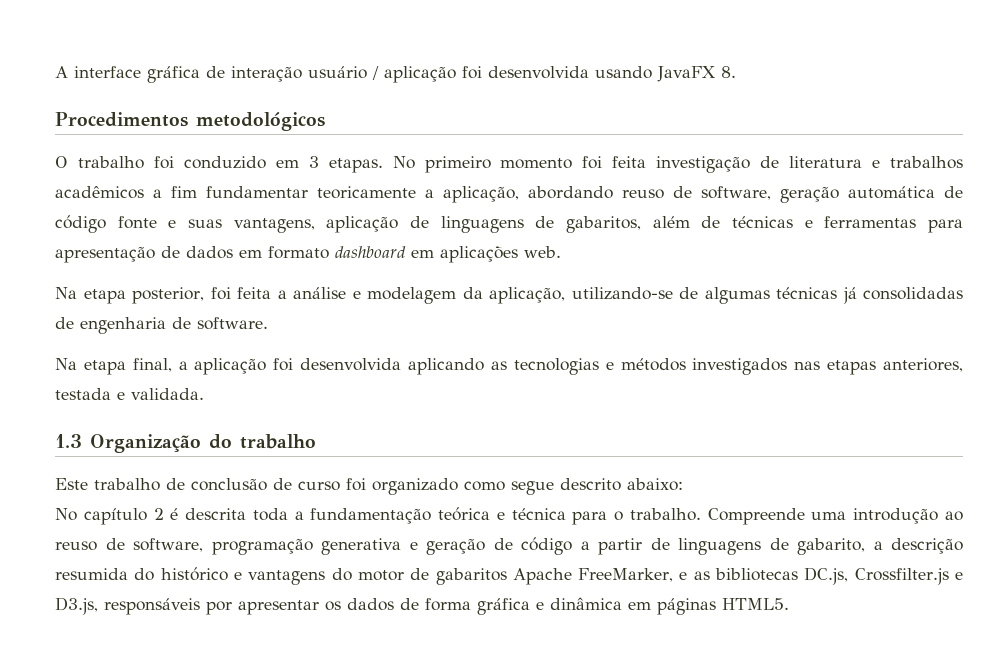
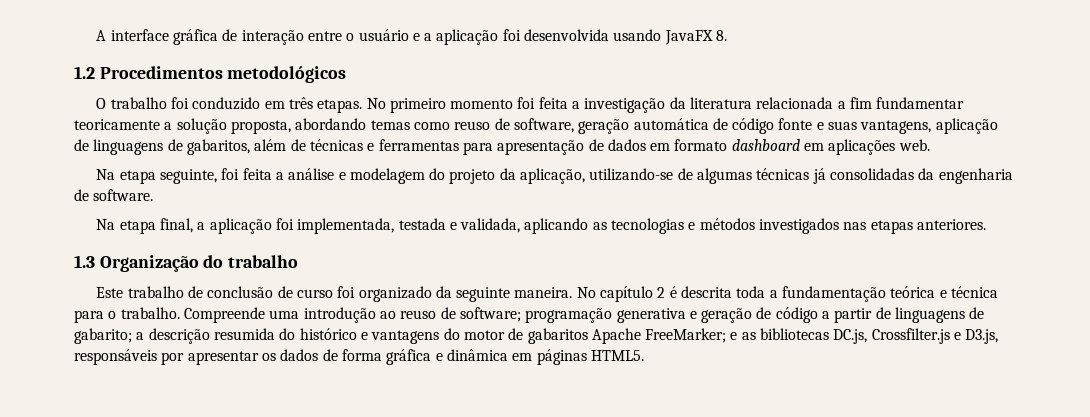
[308,66,379,80] usuário / -> [307,29,433,41] entre o usuário e a
(736, 72) none -> [74,66,95,79] 1.2
[308,156,319,168] 3 -> [288,97,313,109] três
[656,156,963,173] [55,186,144,199] investigação de literatura e trabalhos acadêmicos -> [572,97,834,113] a investigação da literatura relacionada
[443,186,613,203] aplicação, abordando -> [176,118,450,134] solução proposta, abordando temas como
[132,287,204,304] posterior, -> [159,169,217,184] seguinte,
(456, 295) none -> [429,168,496,184] do projeto
[55,317,74,329] de -> [918,168,935,180] da
[300,358,402,371] desenvolvida -> [297,218,521,234] implementada, testada e validada,
[883,358,964,372] [55,388,204,400] anteriores, testada e validada. -> [917,219,987,230] anteriores.
[464,478,683,495] como segue descrito abaixo: // -> [435,286,573,302] da seguinte maneira.
[133,538,203,552] software, -> [459,307,521,322] software;
[797,538,865,555] gabarito, -> [74,328,132,344] gabarito;
[578,568,674,582] FreeMarker, -> [645,328,727,343] FreeMarker;

